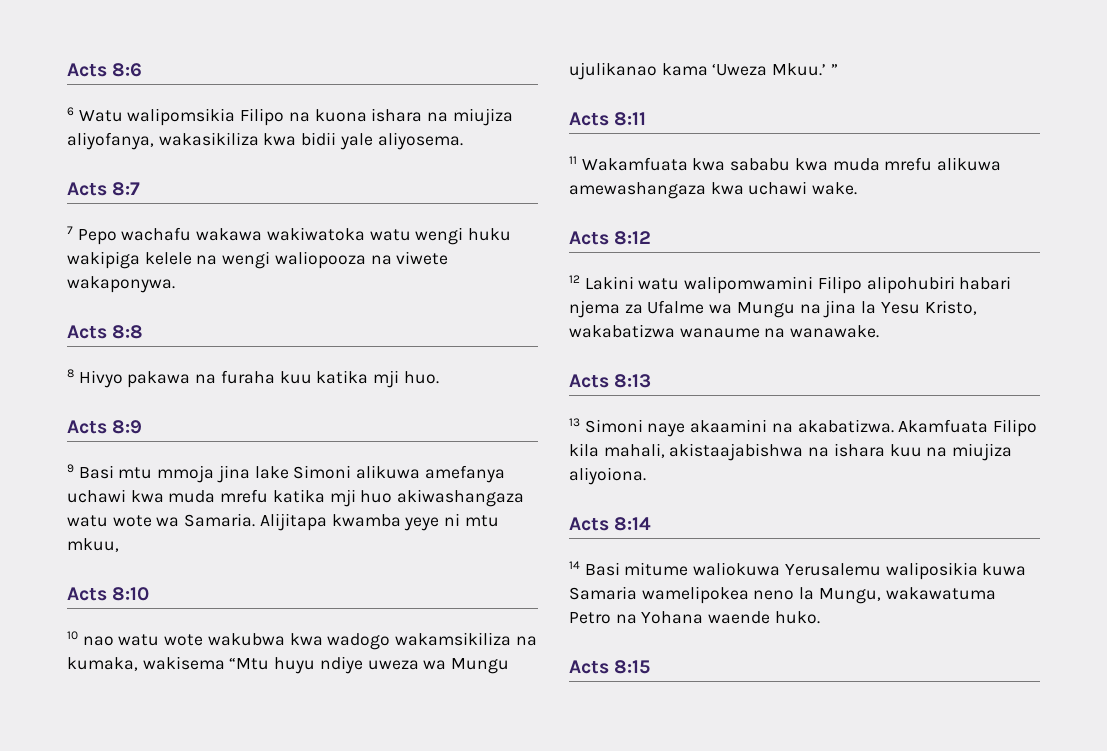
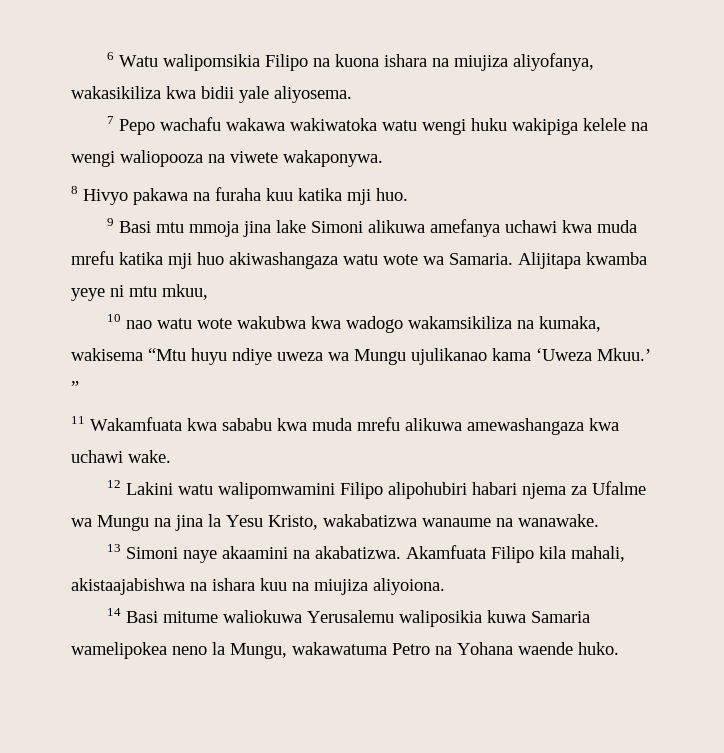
[67,63,143,77] Acts 8:6 // -> (106, 56) none
[67,182,141,196] // Acts 8:7 -> (352, 94) none
[67,325,144,339] // Acts 8:8 -> (383, 158) none
[67,420,143,434] // Acts 8:9 -> (408, 194) none
[67,587,150,601] // Acts 8:10 -> (208, 292) none
[569,112,647,126] // Acts 8:11 -> (79, 387) none
[569,231,652,245] // Acts 8:12 -> (171, 456) none
[569,374,652,388] // Acts 8:13 -> (599, 520) none
[569,517,652,531] // Acts 8:14 -> (445, 586) none
[569,660,651,674] // Acts 8:15 -> (619, 648) none

